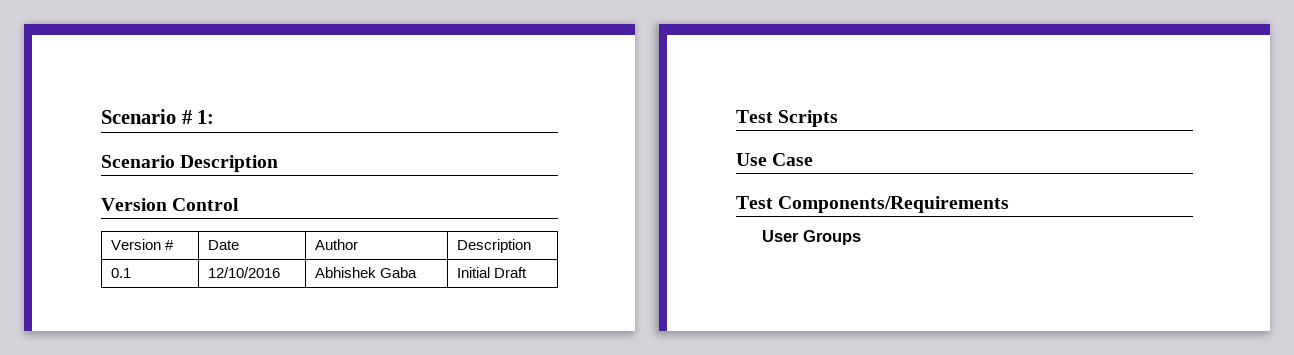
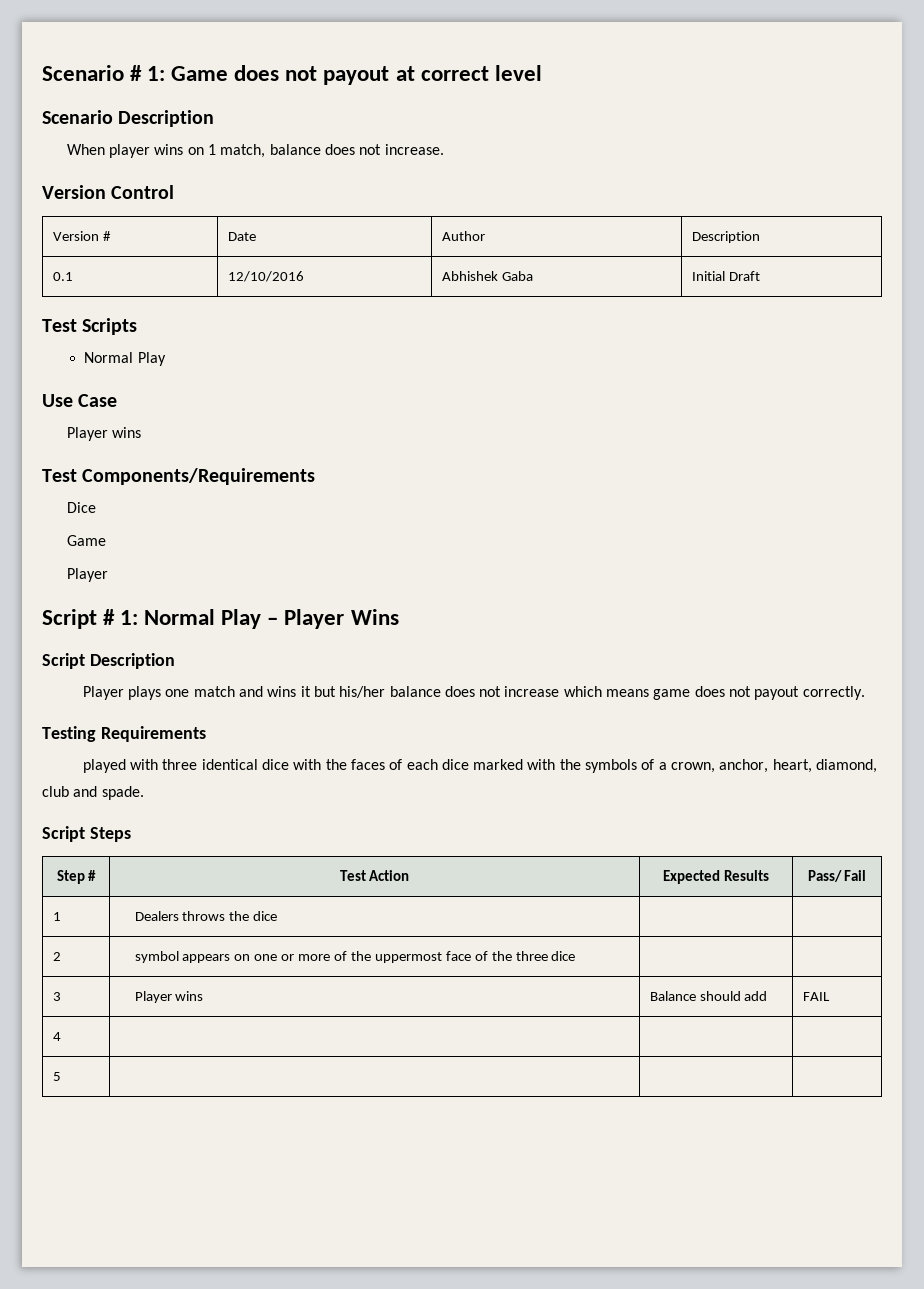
[101,155,279,172] // Scenario Description -> [171,65,542,85] [42,110,215,127] [66,144,444,158] Game does not payout at correct level // Scenario Description // When player wins on 1 match, balance does not increase.
(839, 118) none -> [84,352,166,366] // Normal Play
(814, 159) none -> [66,427,142,441] // Player wins
[762,230,862,245] User Groups -> [66,502,96,513] [66,535,106,546] [66,568,108,582] [42,609,399,629] [42,653,175,669] [82,686,865,700] [42,726,206,742] [82,759,878,773] [42,786,144,800] [42,826,131,842] [56,870,97,884] [339,870,410,881] [663,870,769,884] [807,870,867,882] [52,912,61,921] [134,911,278,921] [52,952,61,961] [134,951,576,963] [52,992,61,1001] [134,991,204,1003] [649,991,768,1001] [802,992,830,1001] [52,1032,61,1041] [52,1072,61,1081] Dice // Game // Player // Script # 1: Normal Play – Player Wins // Script Description // Player plays one match and wins it but his/her balance does not increase which means game does not payout correctly. // Testing Requirements // played with three identical dice with the faces of each dice marked with the symbols of a crown, anchor, heart, diamond, club and spade. // Script Steps // Step # | Test Action | Expected Results | Pass/ Fail // 1 | Dealers throws the dice | | // 2 | symbol appears on one or more of the uppermost face of the three dice | | // 3 | Player wins | Balance should add | FAIL // 4 | | | // 5 | | |

